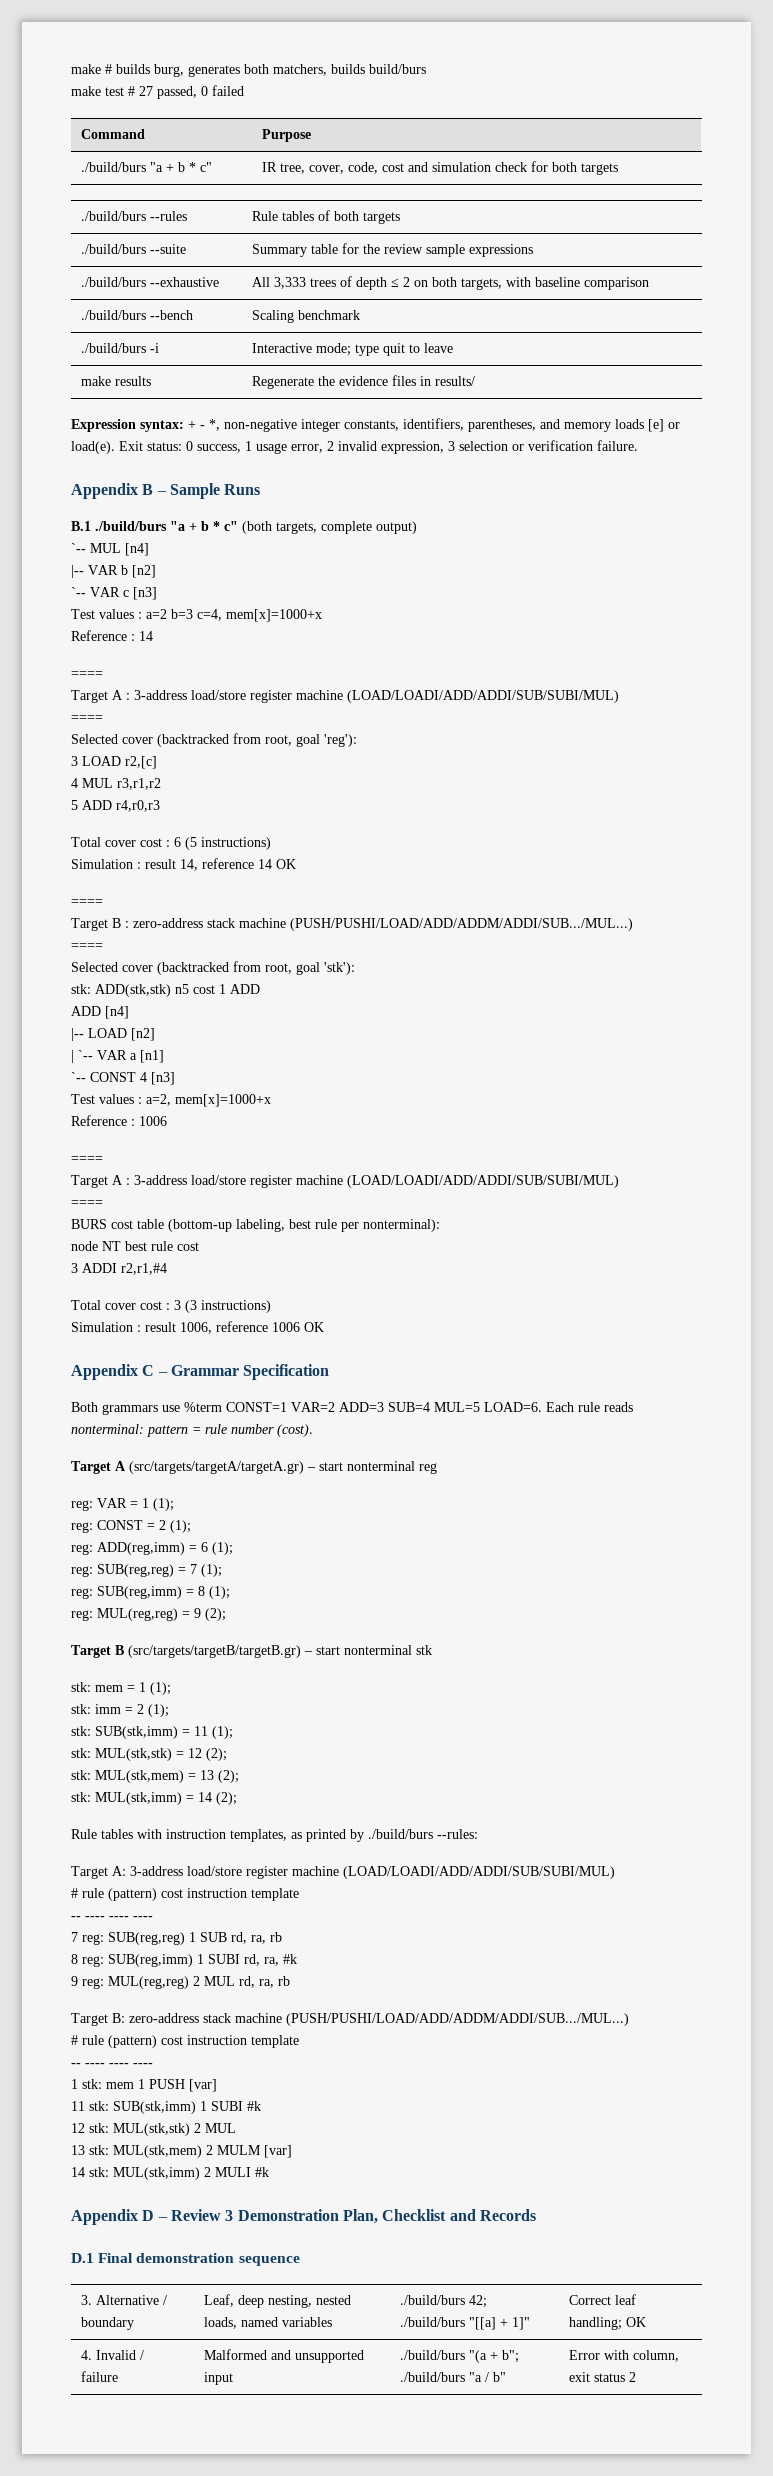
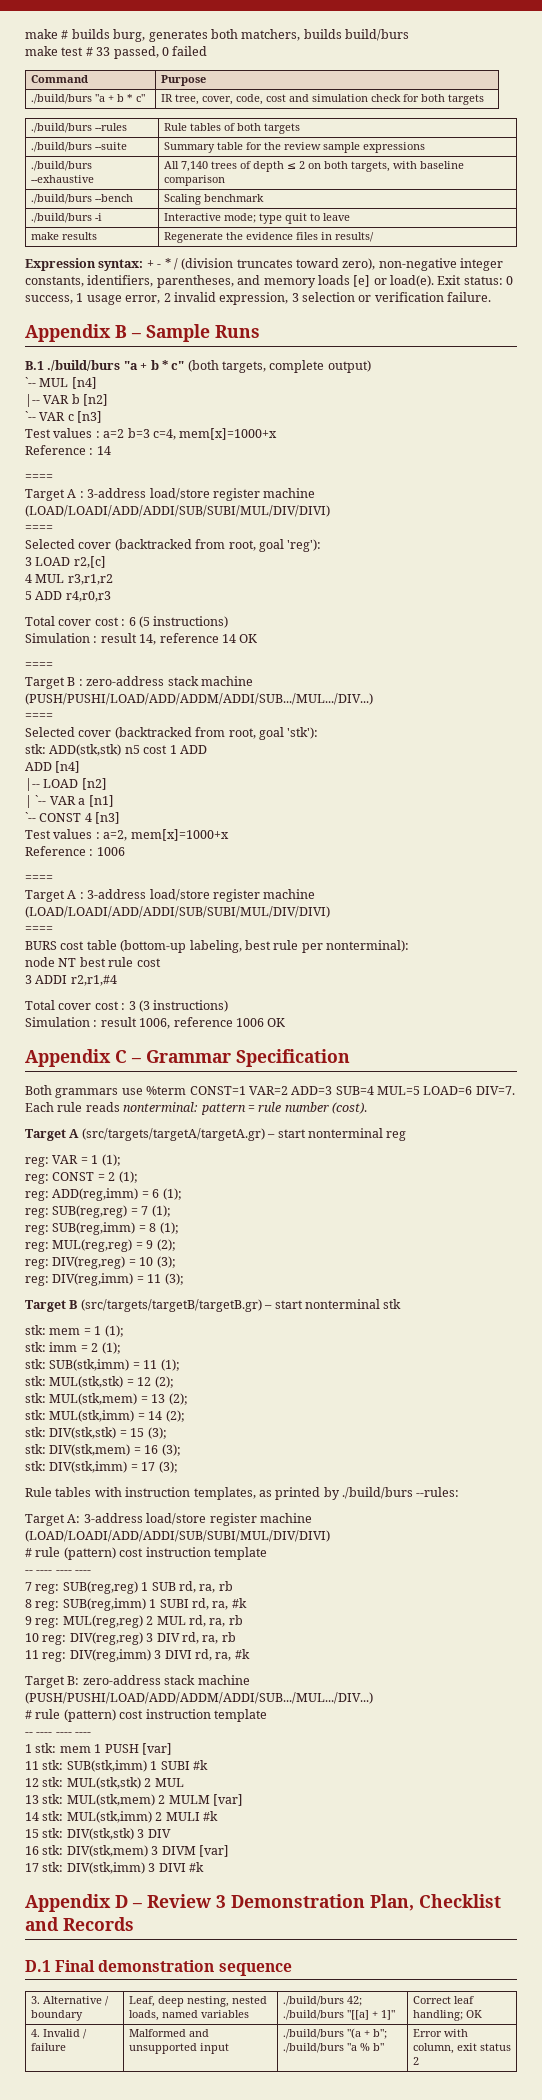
[139,86,153,96] 27 -> [96,47,111,56] 33
[274,277,307,289] 3,333 -> [180,161,208,172] 7,140
[209,419,220,431] *, -> [164,258,376,270] * / (division truncates toward zero),
[347,690,619,703] (LOAD/LOADI/ADD/ADDI/SUB/SUBI/MUL) -> [25,505,330,517] (LOAD/LOADI/ADD/ADDI/SUB/SUBI/MUL/DIV/DIVI)
[290,918,633,931] (PUSH/PUSHI/LOAD/ADD/ADDM/ADDI/SUB.../MUL...) -> [25,693,373,705] (PUSH/PUSHI/LOAD/ADD/ADDM/ADDI/SUB.../MUL.../DIV...)
[347,1175,619,1188] (LOAD/LOADI/ADD/ADDI/SUB/SUBI/MUL) -> [25,906,330,918] (LOAD/LOADI/ADD/ADDI/SUB/SUBI/MUL/DIV/DIVI)
[484,1402,542,1412] LOAD=6. -> [423,1086,515,1095] LOAD=6 DIV=7.
(226, 1614) none -> [25,1256,176,1269] [25,1273,184,1286] // reg: DIV(reg,reg) = 10 (3); // reg: DIV(reg,imm) = 11 (3);
(237, 1798) none -> [25,1427,167,1439] [25,1444,181,1456] [25,1461,178,1473] // stk: DIV(stk,stk) = 15 (3); // stk: DIV(stk,mem) = 16 (3); // stk: DIV(stk,imm) = 17 (3);
[343,1866,615,1879] (LOAD/LOADI/ADD/ADDI/SUB/SUBI/MUL) -> [25,1530,330,1542] (LOAD/LOADI/ADD/ADDI/SUB/SUBI/MUL/DIV/DIVI)
(290, 1981) none -> [25,1632,236,1645] [25,1649,250,1662] // 10 reg: DIV(reg,reg) 3 DIV rd, ra, rb // 11 reg: DIV(reg,imm) 3 DIVI rd, ra, #k
[286,2013,629,2026] (PUSH/PUSHI/LOAD/ADD/ADDM/ADDI/SUB.../MUL...) -> [25,1692,373,1704] (PUSH/PUSHI/LOAD/ADD/ADDM/ADDI/SUB.../MUL.../DIV...)
(269, 2172) none -> [25,1828,171,1840] [25,1845,229,1857] [25,1862,204,1874] // 15 stk: DIV(stk,stk) 3 DIV // 16 stk: DIV(stk,mem) 3 DIVM [var] // 17 stk: DIV(stk,imm) 3 DIVI #k
[485,2372,490,2382] / -> [359,2043,370,2051] %

